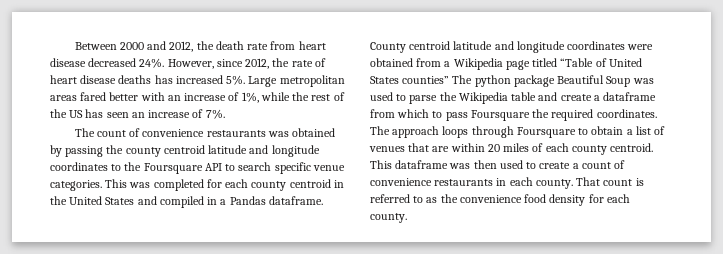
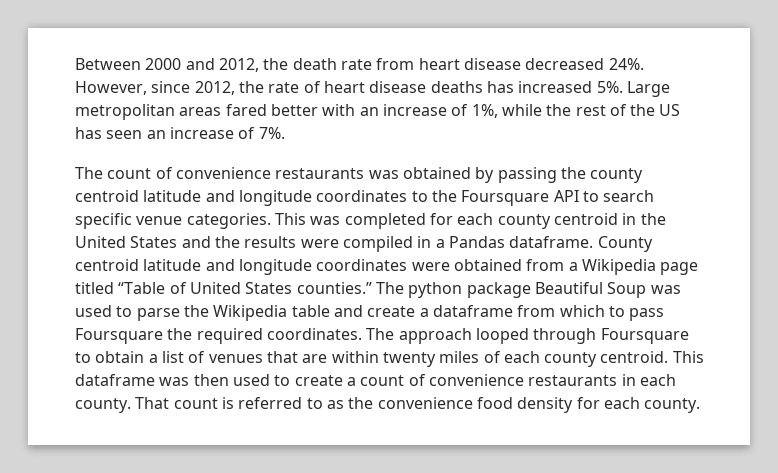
(157, 200) none -> [214,236,339,248] the results were
[402,76,450,84] counties” -> [296,282,372,294] counties.”
[442,126,469,138] loops -> [475,328,529,344] looped
[487,144,500,152] 20 -> [382,352,436,367] twenty

